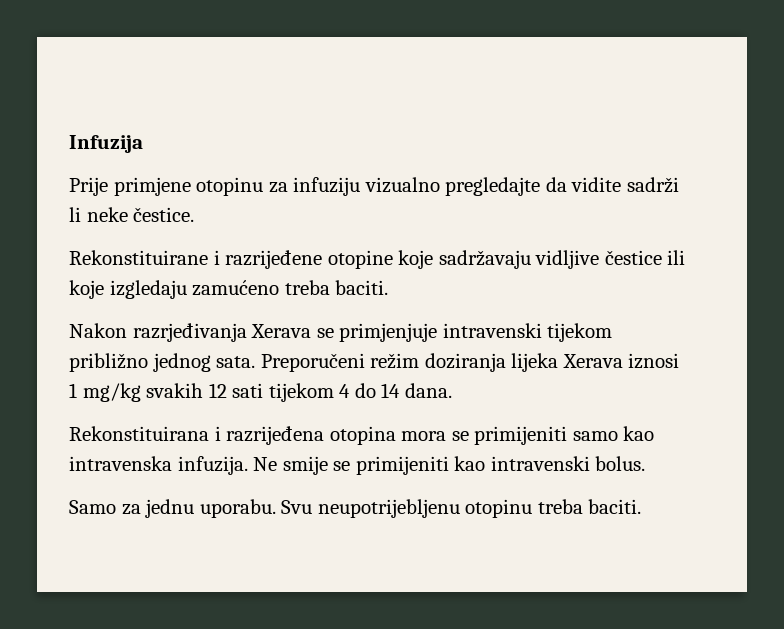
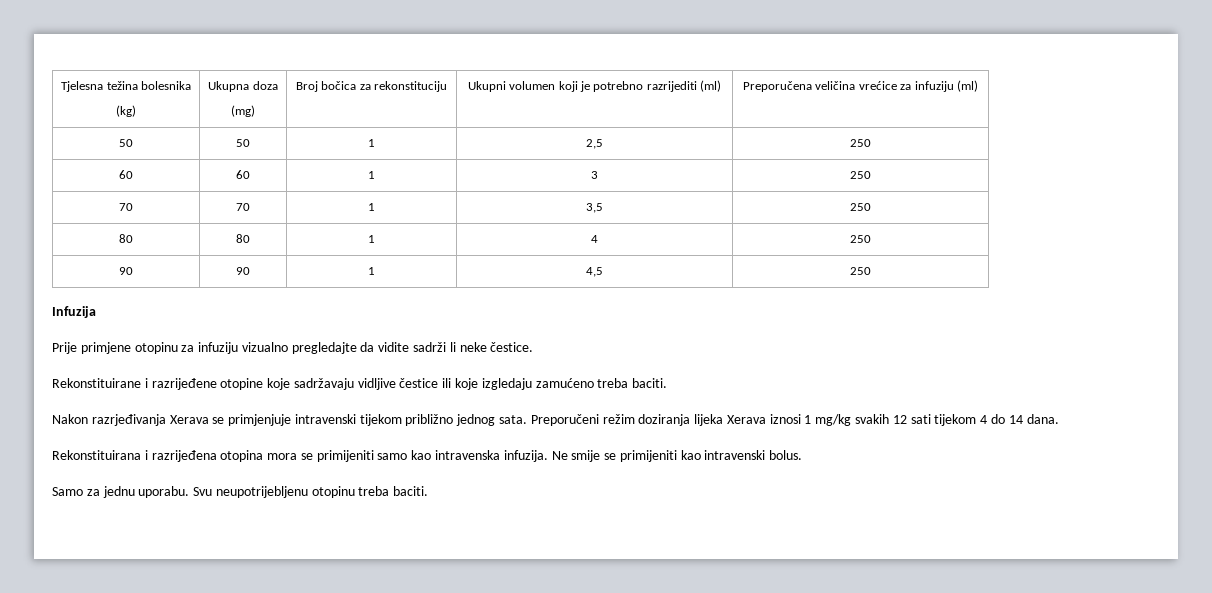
(69, 144) none -> [61,81,191,92] [116,105,136,117] [208,81,278,92] [231,105,255,117] [295,81,448,92] [467,80,722,92] [743,80,978,92] [119,139,133,147] [236,139,250,147] [368,139,375,147] [586,139,603,149] [850,139,871,147] [119,170,133,179] [236,170,250,179] [368,171,375,179] [591,171,598,179] [850,171,871,179] [119,203,133,211] [236,203,250,211] [368,203,375,211] [586,203,603,213] [850,203,871,211] [119,234,133,243] [236,234,250,243] [368,235,375,243] [591,235,598,243] [850,235,871,243] [119,267,133,275] [236,267,250,275] [368,267,375,275] [586,267,603,277] [850,267,871,275] Tjelesna težina bolesnika // (kg) | Ukupna doza // (mg) | Broj bočica za rekonstituciju | Ukupni volumen koji je potrebno razrijediti (ml) | Preporučena veličina vrećice za infuziju (ml) // 50 | 50 | 1 | 2,5 | 250 // 60 | 60 | 1 | 3 | 250 // 70 | 70 | 1 | 3,5 | 250 // 80 | 80 | 1 | 4 | 250 // 90 | 90 | 1 | 4,5 | 250 //

